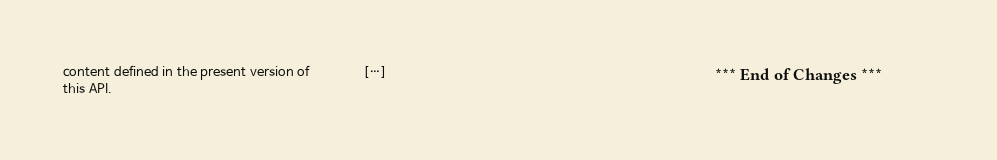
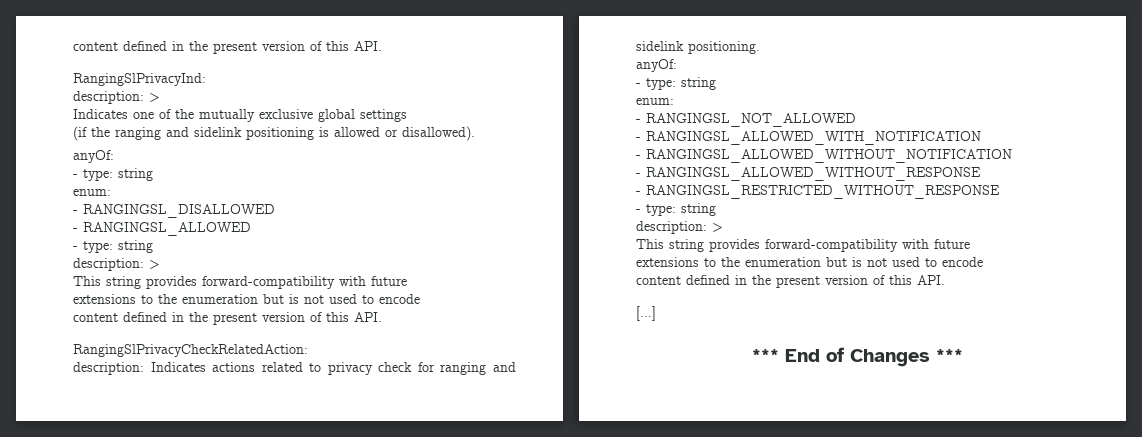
[63,65,311,80] [63,83,112,94] content defined in the present version of this API. -> [73,41,382,54] [73,73,206,86] [73,91,160,104] [73,109,407,122] [73,126,475,141] [73,150,114,163] [73,168,153,181] [73,189,111,196] [73,204,275,218] [73,222,251,236] [73,240,153,253] [73,258,160,271] [73,276,407,289] [73,294,420,304] [73,312,382,325] [73,344,308,357] [73,362,516,375] [636,41,760,54] [636,59,677,72] [636,77,716,90] [636,98,674,105] [636,113,856,127] [636,131,981,145] [636,149,1012,163] [636,167,981,181] [636,185,1000,199] [636,203,716,216] [636,221,723,234] [636,239,970,252] [636,257,983,267] [636,275,945,288] content defined in the present version of this API. // RangingSlPrivacyInd: // description: > // Indicates one of the mutually exclusive global settings // (if the ranging and sidelink positioning is allowed or disallowed). // anyOf: // - type: string // enum: // - RANGINGSL_DISALLOWED // - RANGINGSL_ALLOWED // - type: string // description: > // This string provides forward-compatibility with future // extensions to the enumeration but is not used to encode // content defined in the present version of this API. // RangingSlPrivacyCheckRelatedAction: // description: Indicates actions related to privacy check for ranging and sidelink positioning. // anyOf: // - type: string // enum: // - RANGINGSL_NOT_ALLOWED // - RANGINGSL_ALLOWED_WITH_NOTIFICATION // - RANGINGSL_ALLOWED_WITHOUT_NOTIFICATION // - RANGINGSL_ALLOWED_WITHOUT_RESPONSE // - RANGINGSL_RESTRICTED_WITHOUT_RESPONSE // - type: string // description: > // This string provides forward-compatibility with future // extensions to the enumeration but is not used to encode // content defined in the present version of this API.

